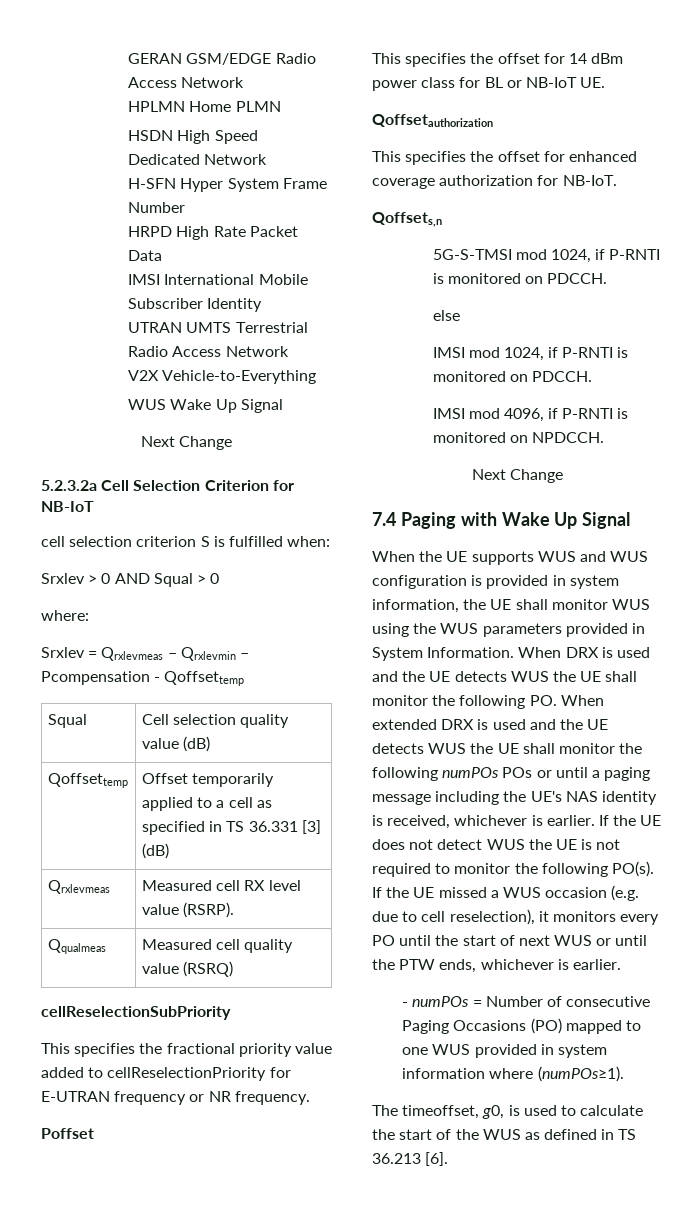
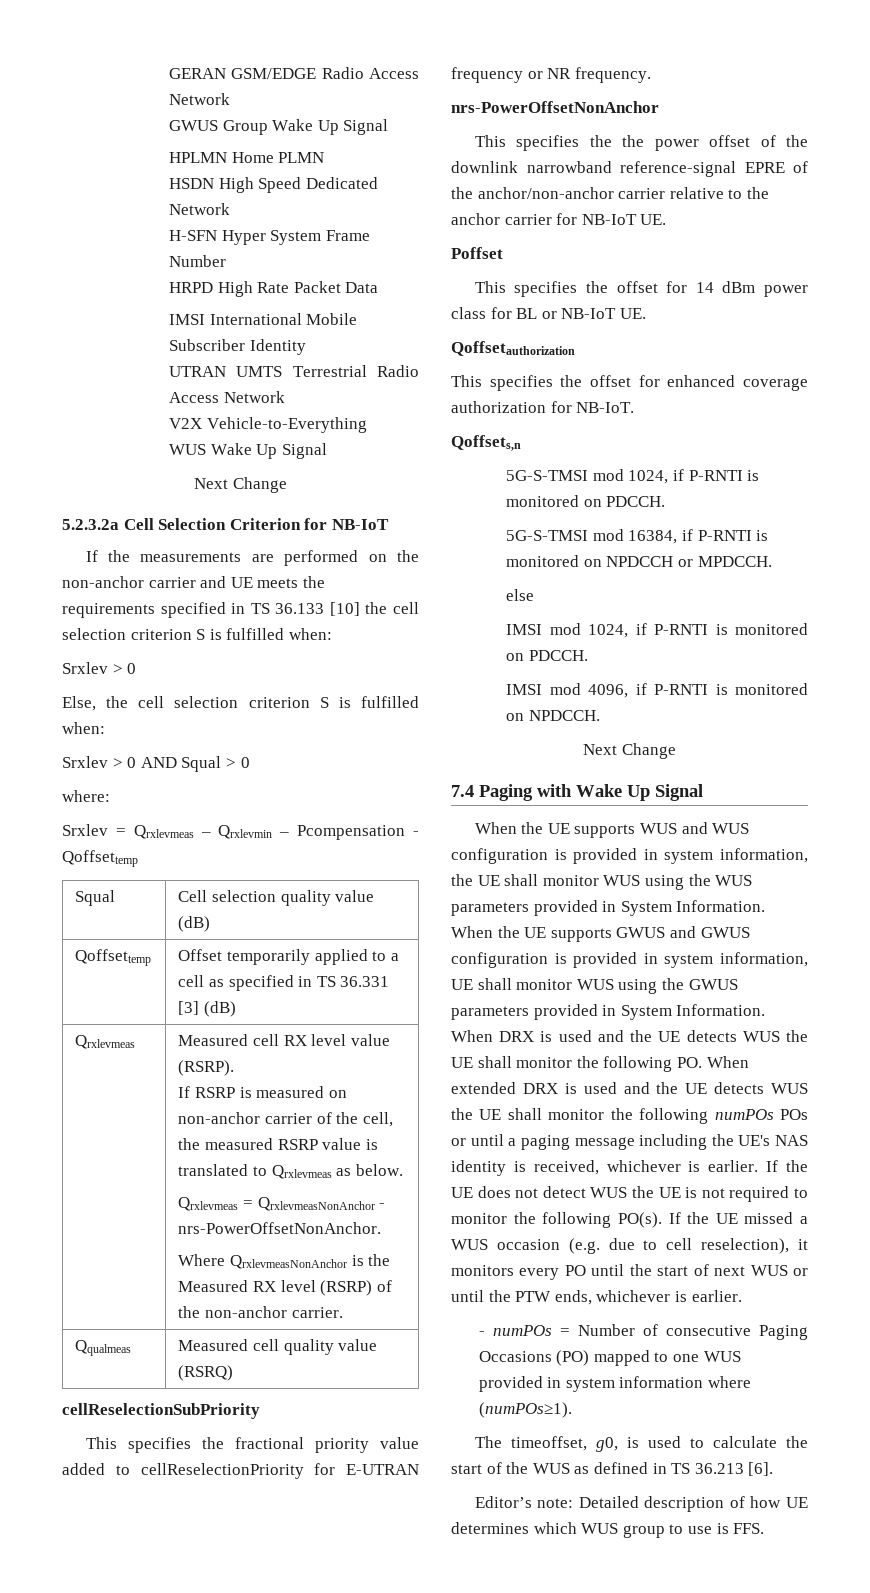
(245, 82) none -> [169,119,389,135] // GWUS Group Wake Up Signal
(94, 506) none -> [85,550,419,566] [62,576,325,588] [62,602,419,618] [62,628,332,640] [62,662,137,674] [62,696,129,711] If the measurements are performed on the non-anchor carrier and UE meets the requirements specified in TS 36.133 [10] the cell selection criterion S is fulfilled when: // Srxlev > 0 // Else, the
(235, 910) none -> [178,1086,347,1098] [178,1112,393,1127] [178,1138,378,1150] [178,1164,403,1179] [178,1197,386,1211] [178,1222,382,1234] [178,1254,391,1269] [178,1280,392,1296] [178,1306,343,1318] // If RSRP is measured on non-anchor carrier of the cell, the measured RSRP value is translated to Qrxlevmeas as below. // Qrxlevmeas = QrxlevmeasNonAnchor - nrs-PowerOffsetNonAnchor. // Where QrxlevmeasNonAnchor is the Measured RX level (RSRP) of the non-anchor carrier.
(310, 1098) none -> [451,101,659,113] [474,135,808,151] [451,161,808,177] [451,187,769,199] [451,213,667,225] // nrs-PowerOffsetNonAnchor // This specifies the the power offset of the downlink narrowband reference-signal EPRE of the anchor/non-anchor carrier relative to the anchor carrier for NB-IoT UE.
(608, 278) none -> [506,529,769,544] [506,555,772,567] // 5G-S-TMSI mod 16384, if P-RNTI is monitored on NPDCCH or MPDCCH.
(562, 652) none -> [497,926,750,942] [451,952,808,968] [451,978,738,994] [451,1004,766,1020] [451,1030,493,1042] the UE supports GWUS and GWUS configuration is provided in system information, UE shall monitor WUS using the GWUS parameters provided in System Information. When
(449, 1159) none -> [474,1496,808,1512] [451,1522,765,1538] // Editor’s note: Detailed description of how UE determines which WUS group to use is FFS.

